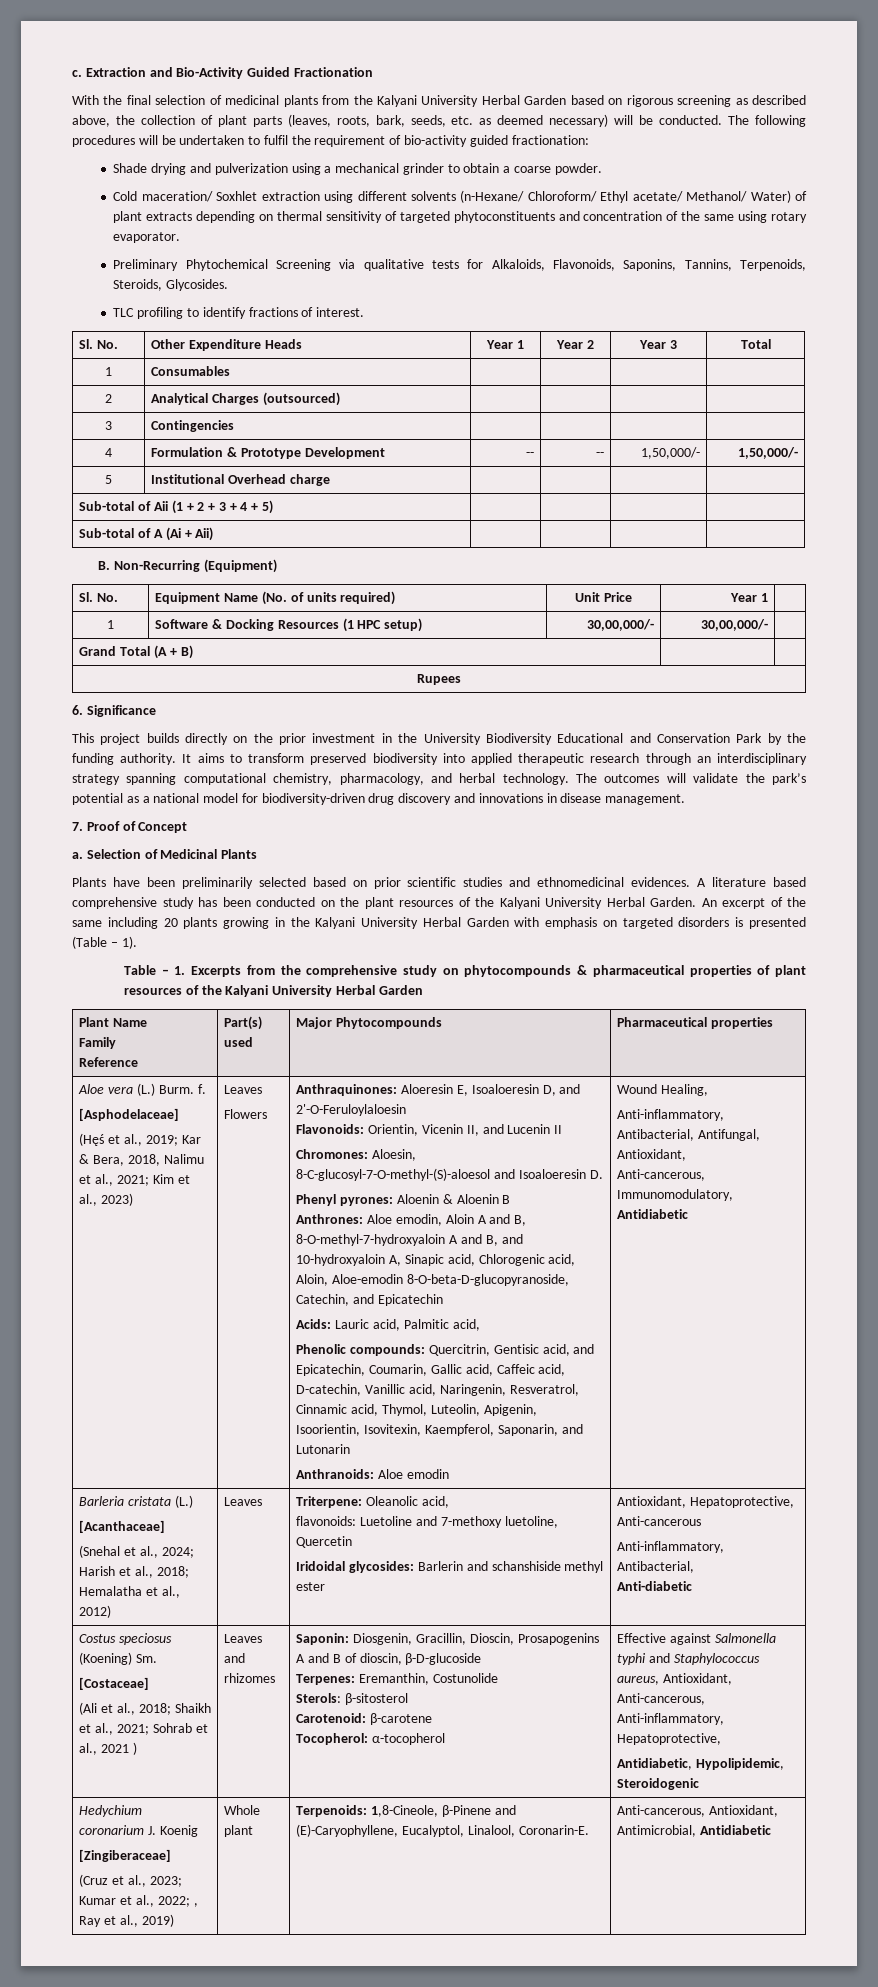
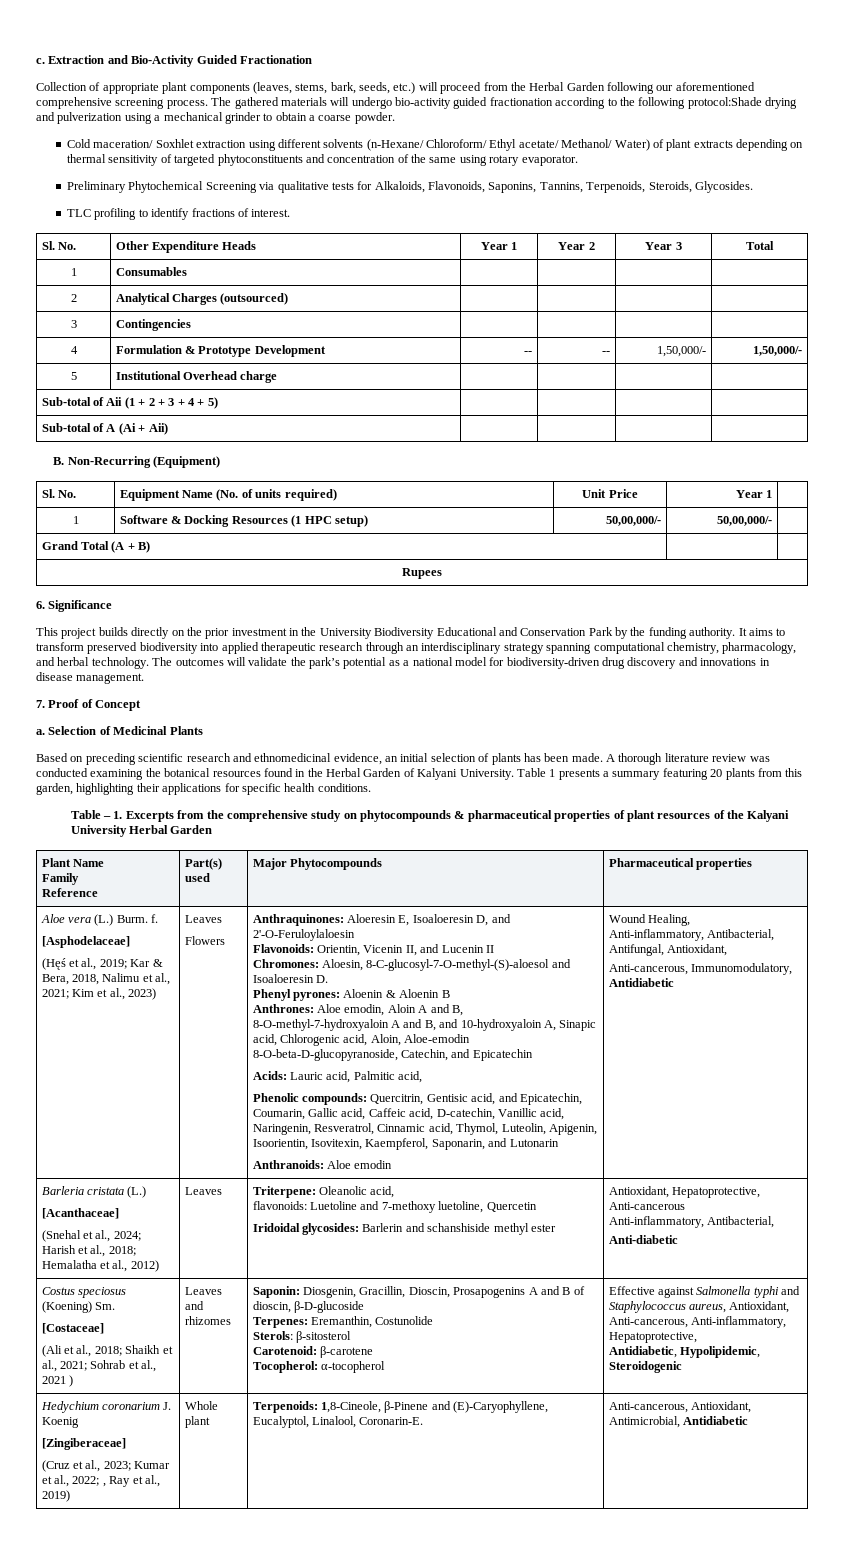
[72,95,807,107] [72,114,807,127] [72,135,589,147] [113,163,148,173] With the final selection of medicinal plants from the Kalyani University Herbal Garden based on rigorous screening as described above, the collection of plant parts (leaves, roots, bark, seeds, etc. as deemed necessary) will be conducted. The following procedures will be undertaken to fulfil the requirement of bio-activity guided fractionation: // Shade -> [36,82,755,94] [36,97,762,109] Collection of appropriate plant components (leaves, stems, bark, seeds, etc.) will proceed from the Herbal Garden following our aforementioned comprehensive screening process. The gathered materials will undergo bio-activity guided fractionation according to the following protocol:Shade
[586,619,654,631] [700,619,768,631] 30,00,000/- | 30,00,000/- -> [606,516,662,526] [717,516,773,526] 50,00,000/- | 50,00,000/-
[72,877,806,889] [72,897,806,909] [72,917,806,929] [72,936,137,949] Plants have been preliminarily selected based on prior scientific studies and ethnomedicinal evidences. A literature based comprehensive study has been conducted on the plant resources of the Kalyani University Herbal Garden. An excerpt of the same including 20 plants growing in the Kalyani University Herbal Garden with emphasis on targeted disorders is presented (Table – 1). -> [36,753,770,765] [36,768,803,780] [36,783,371,795] Based on preceding scientific research and ethnomedicinal evidence, an initial selection of plants has been made. A thorough literature review was conducted examining the botanical resources found in the Herbal Garden of Kalyani University. Table 1 presents a summary featuring 20 plants from this garden, highlighting their applications for specific health conditions.

